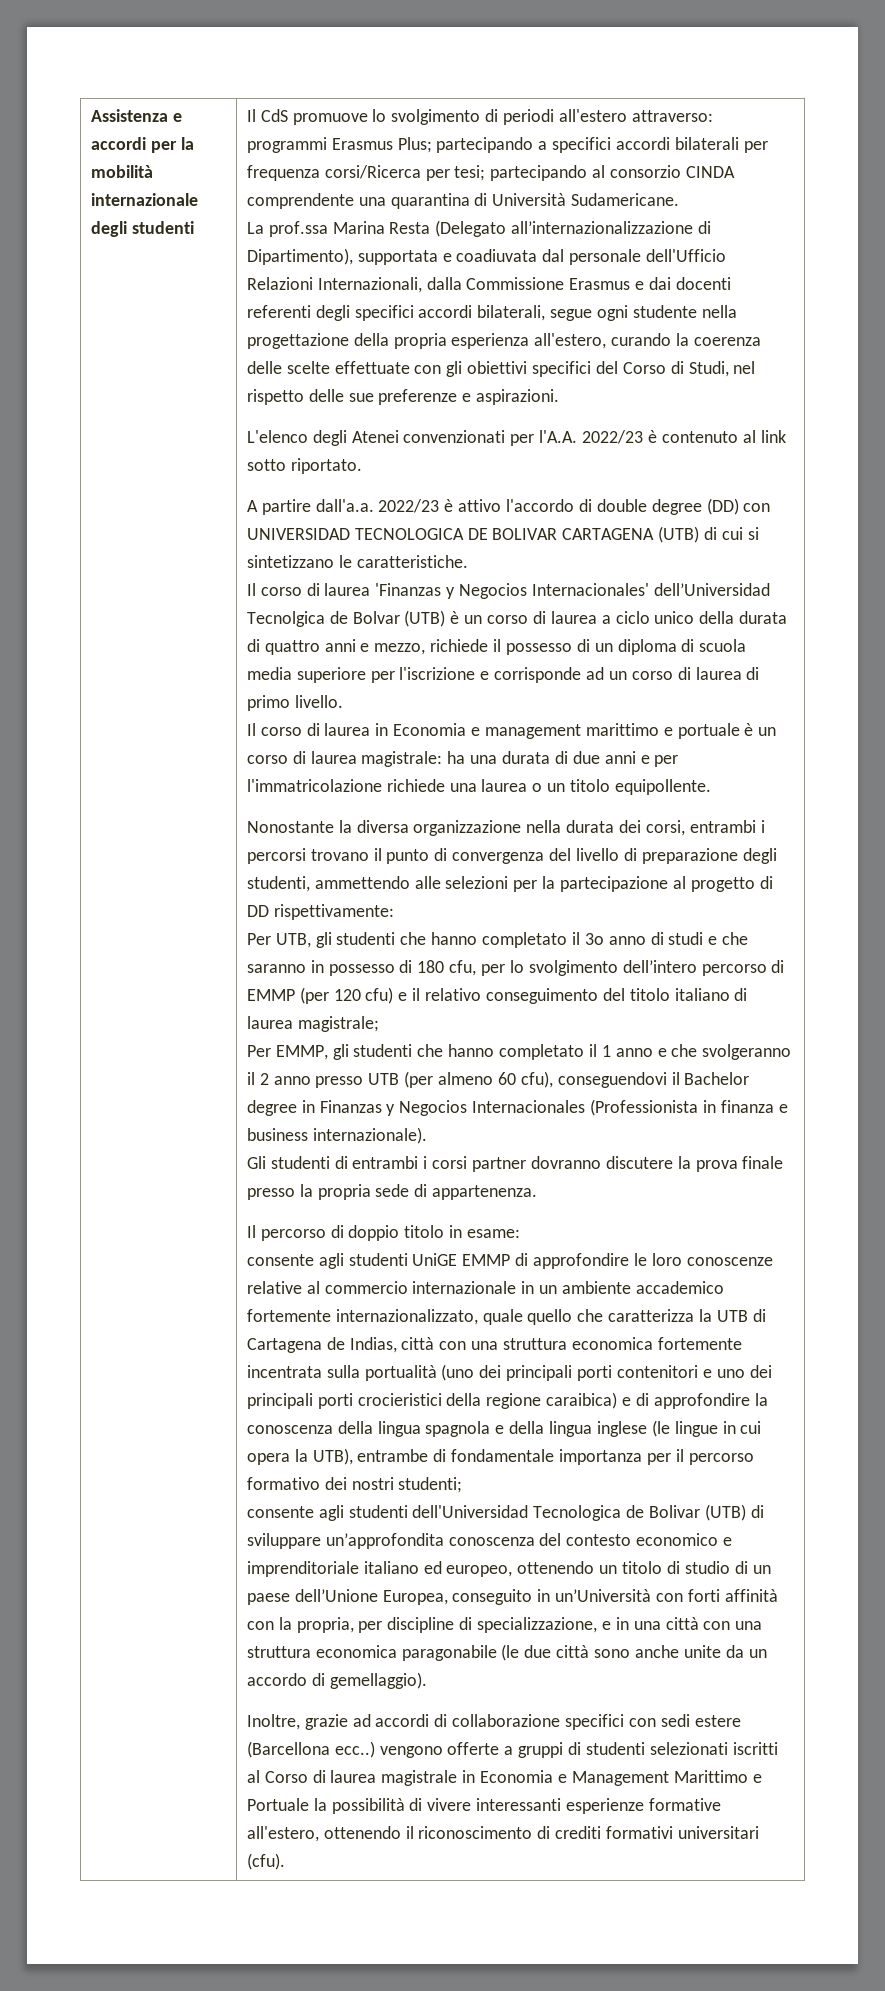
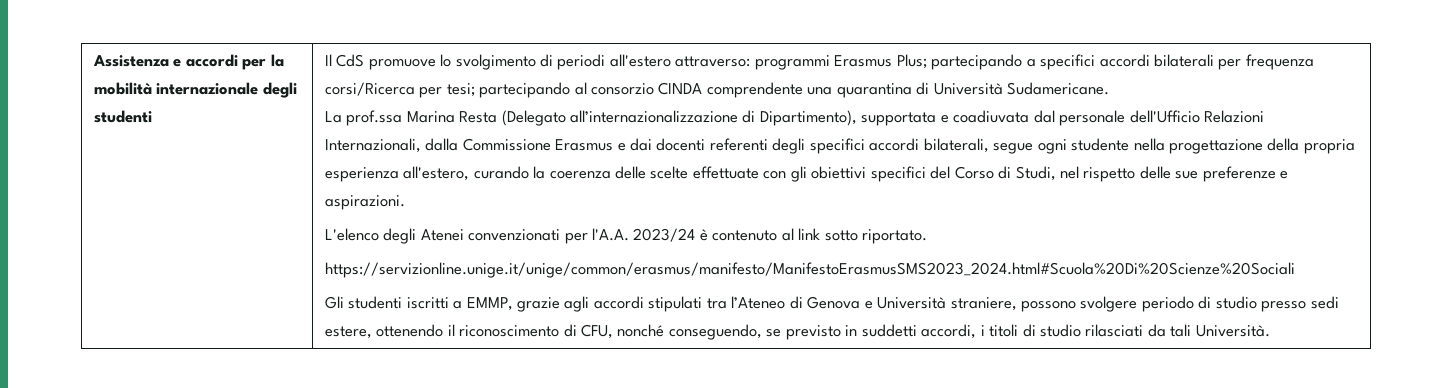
[582,430,644,444] 2022/23 -> [633,228,696,242] 2023/24
[246,498,771,515] [246,526,759,543] [246,555,468,568] [246,583,770,599] [246,610,788,627] [246,639,747,655] [246,667,760,683] [246,695,343,711] [246,723,777,739] [246,751,679,767] [246,779,711,795] [246,820,765,836] [246,848,777,864] [246,876,773,892] [246,904,394,920] [246,932,749,948] [246,960,785,976] [246,987,748,1004] [246,1016,379,1032] [246,1044,792,1060] [246,1071,750,1088] [246,1099,788,1116] [246,1127,427,1144] [246,1156,784,1172] [246,1184,538,1200] [246,1225,521,1241] [246,1253,773,1269] [246,1281,724,1294] [246,1309,766,1325] [246,1337,742,1353] [246,1364,772,1381] [246,1392,768,1409] [246,1420,762,1437] [246,1448,754,1465] [246,1477,463,1493] [246,1504,764,1521] [246,1533,733,1549] [246,1561,771,1577] [246,1589,778,1605] [246,1617,763,1633] [246,1644,767,1661] [246,1672,427,1689] [246,1714,741,1730] [246,1741,778,1758] [246,1770,762,1786] [246,1798,721,1814] [246,1826,759,1842] [246,1853,285,1870] A partire dall'a.a. 2022/23 è attivo l'accordo di double degree (DD) con UNIVERSIDAD TECNOLOGICA DE BOLIVAR CARTAGENA (UTB) di cui si sintetizzano le caratteristiche. // Il corso di laurea 'Finanzas y Negocios Internacionales' dell’Universidad Tecnolgica de Bolvar (UTB) è un corso di laurea a ciclo unico della durata di quattro anni e mezzo, richiede il possesso di un diploma di scuola media superiore per l'iscrizione e corrisponde ad un corso di laurea di primo livello. // Il corso di laurea in Economia e management marittimo e portuale è un corso di laurea magistrale: ha una durata di due anni e per l'immatricolazione richiede una laurea o un titolo equipollente. // Nonostante la diversa organizzazione nella durata dei corsi, entrambi i percorsi trovano il punto di convergenza del livello di preparazione degli studenti, ammettendo alle selezioni per la partecipazione al progetto di DD rispettivamente: // Per UTB, gli studenti che hanno completato il 3o anno di studi e che saranno in possesso di 180 cfu, per lo svolgimento dell’intero percorso di EMMP (per 120 cfu) e il relativo conseguimento del titolo italiano di laurea magistrale; // Per EMMP, gli studenti che hanno completato il 1 anno e che svolgeranno il 2 anno presso UTB (per almeno 60 cfu), conseguendovi il Bachelor degree in Finanzas y Negocios Internacionales (Professionista in finanza e business internazionale). // Gli studenti di entrambi i corsi partner dovranno discutere la prova finale presso la propria sede di appartenenza. // Il percorso di doppio titolo in esame: // consente agli studenti UniGE EMMP di approfondire le loro conoscenze relative al commercio internazionale in un ambiente accademico fortemente internazionalizzato, quale quello che caratterizza la UTB di Cartagena de Indias, città con una struttura economica fortemente incentrata sulla portualità (uno dei principali porti contenitori e uno dei principali porti crocieristici della regione caraibica) e di approfondire la conoscenza della lingua spagnola e della lingua inglese (le lingue in cui opera la UTB), entrambe di fondamentale importanza per il percorso formativo dei nostri studenti; // consente agli studenti dell'Universidad Tecnologica de Bolivar (UTB) di sviluppare un’approfondita conoscenza del contesto economico e imprenditoriale italiano ed europeo, ottenendo un titolo di studio di un paese dell’Unione Europea, conseguito in un’Università con forti affinità con la propria, per discipline di specializzazione, e in una città con una struttura economica paragonabile (le due città sono anche unite da un accordo di gemellaggio). // Inoltre, grazie ad accordi di collaborazione specifici con sedi estere (Barcellona ecc..) vengono offerte a gruppi di studenti selezionati iscritti al Corso di laurea magistrale in Economia e Management Marittimo e Portuale la possibilità di vivere interessanti esperienze formative all'estero, ottenendo il riconoscimento di crediti formativi universitari (cfu). -> [324,262,1295,278] [324,296,1339,312] [324,324,1270,340] https://servizionline.unige.it/unige/common/erasmus/manifesto/ManifestoErasmusSMS2023_2024.html#Scuola%20Di%20Scienze%20Sociali // Gli studenti iscritti a EMMP, grazie agli accordi stipulati tra l’Ateneo di Genova e Università straniere, possono svolgere periodo di studio presso sedi estere, ottenendo il riconoscimento di CFU, nonché conseguendo, se previsto in suddetti accordi, i titoli di studio rilasciati da tali Università.

